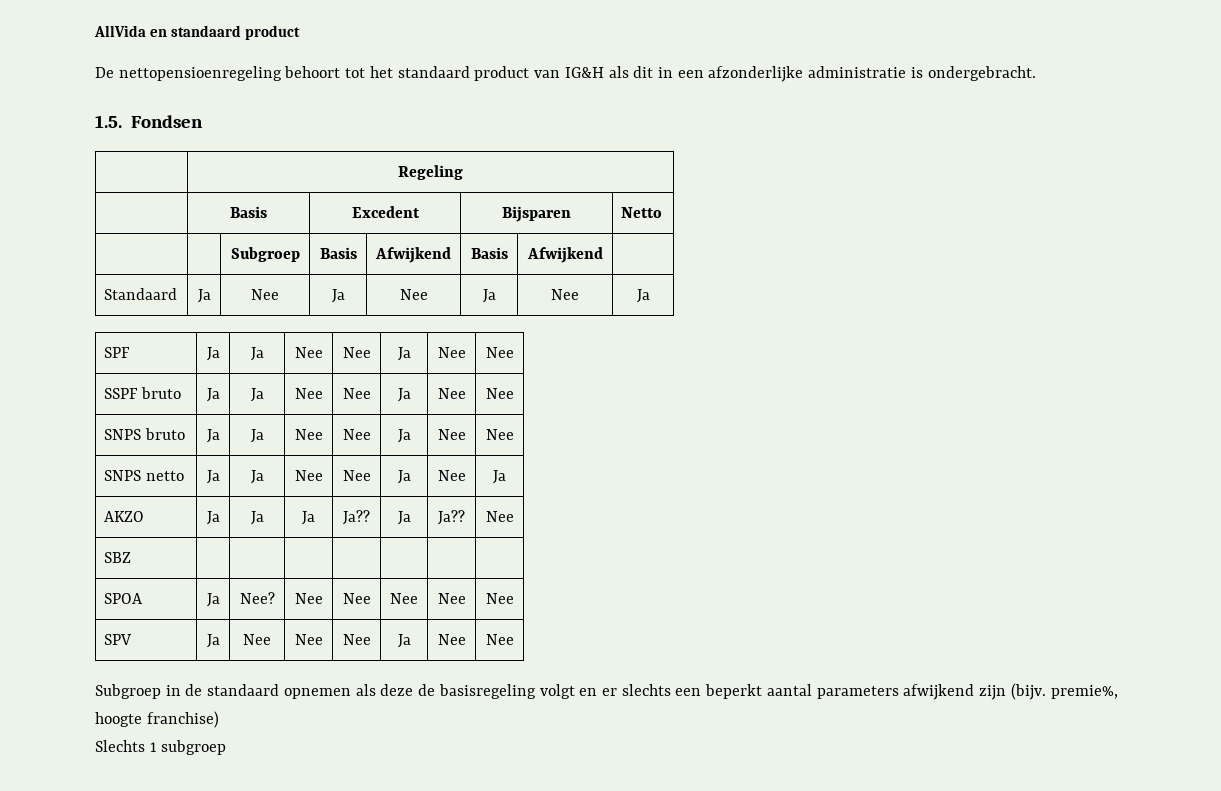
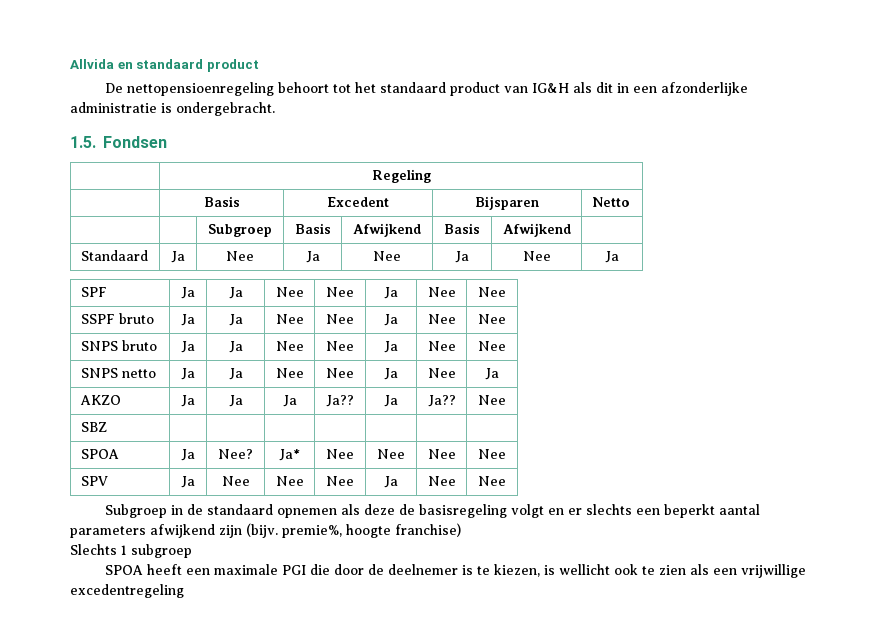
[94,25,146,37] AllVida -> [70,59,114,69] Allvida
[294,593,323,604] Nee -> [279,449,300,461] Ja*
(227, 747) none -> [104,564,806,578] [70,584,184,598] // SPOA heeft een maximale PGI die door de deelnemer is te kiezen, is wellicht ook te zien als een vrijwillige excedentregeling

